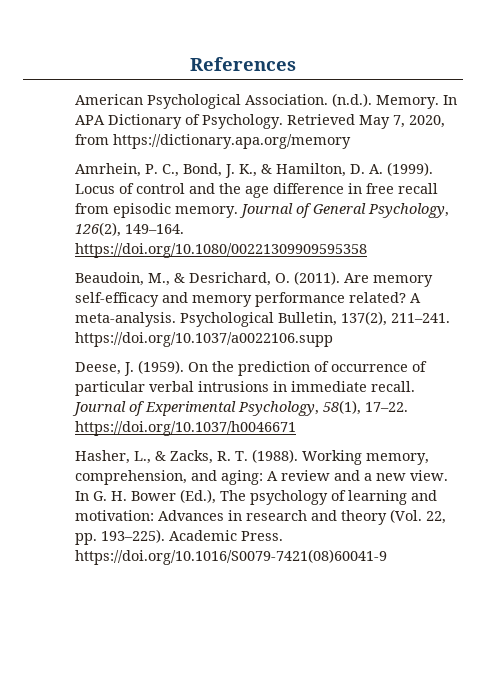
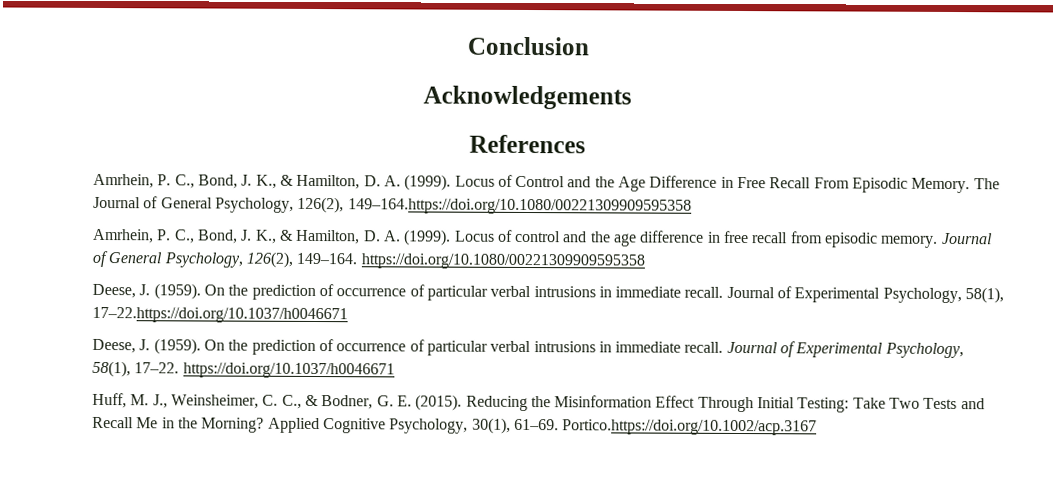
(190, 64) none -> [466,36,589,56] [423,85,632,110] Conclusion // Acknowledgements //
[75,93,458,109] [75,114,446,129] [75,134,352,149] American Psychological Association. (n.d.). Memory. In APA Dictionary of Psychology. Retrieved May 7, 2020, from https://dictionary.apa.org/memory -> [92,173,1000,194] [92,196,692,215] Amrhein, P. C., Bond, J. K., & Hamilton, D. A. (1999). Locus of Control and the Age Difference in Free Recall From Episodic Memory. The Journal of General Psychology, 126(2), 149–164.https://doi.org/10.1080/00221309909595358
[75,271,434,287] [75,292,422,307] [75,311,451,327] [75,332,334,347] Beaudoin, M., & Desrichard, O. (2011). Are memory self-efficacy and memory performance related? A meta-analysis. Psychological Bulletin, 137(2), 211–241. https://doi.org/10.1037/a0022106.supp -> [91,283,1005,304] [91,306,348,324] Deese, J. (1959). On the prediction of occurrence of particular verbal intrusions in immediate recall. Journal of Experimental Psychology, 58(1), 17–22.https://doi.org/10.1037/h0046671
[75,449,430,465] [75,470,449,485] [75,489,438,505] [75,509,447,525] [75,529,284,545] [75,549,388,565] Hasher, L., & Zacks, R. T. (1988). Working memory, comprehension, and aging: A review and a new view. In G. H. Bower (Ed.), The psychology of learning and motivation: Advances in research and theory (Vol. 22, pp. 193–225). Academic Press. https://doi.org/10.1016/S0079-7421(08)60041-9 -> [91,392,985,413] [91,416,818,436] Huff, M. J., Weinsheimer, C. C., & Bodner, G. E. (2015). Reducing the Misinformation Effect Through Initial Testing: Take Two Tests and Recall Me in the Morning? Applied Cognitive Psychology, 30(1), 61–69. Portico.https://doi.org/10.1002/acp.3167

